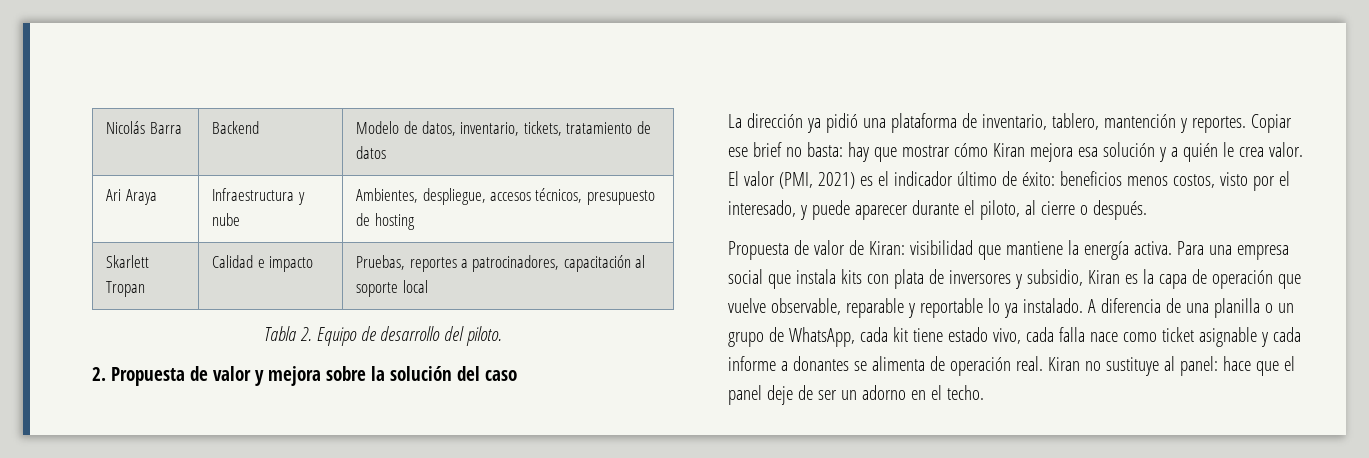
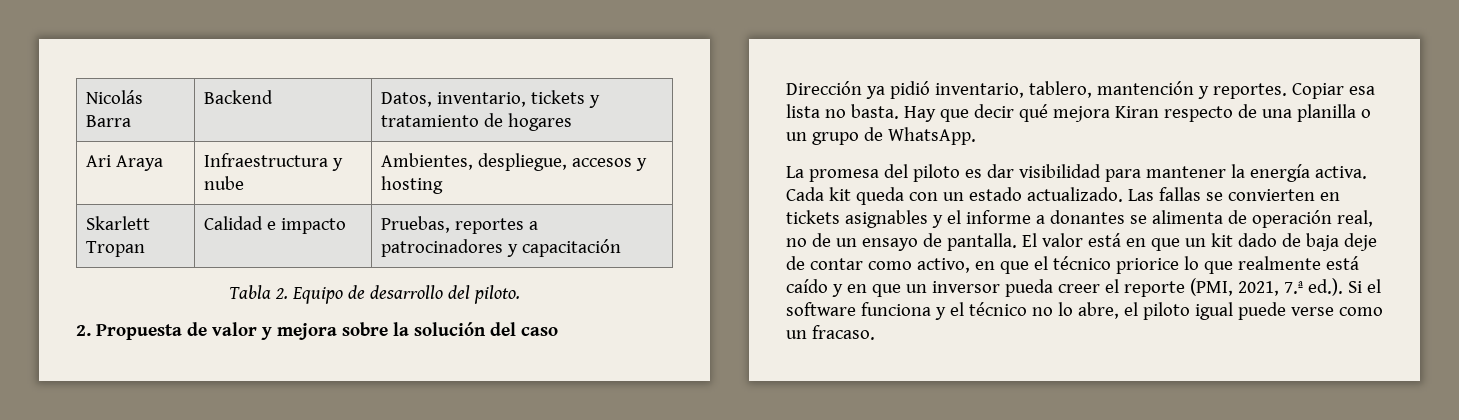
[356,121,562,136] Modelo de datos, inventario, tickets, -> [380,90,600,108] Datos, inventario, tickets y
[356,146,387,159] datos -> [507,113,572,131] hogares
[535,188,655,205] [356,213,371,226] técnicos, presupuesto de -> [635,158,647,171] y
[472,255,560,272] patrocinadores, -> [380,239,518,257] patrocinadores y
[635,255,646,268] [356,280,428,297] al soporte local -> (621, 248) none
[728,113,977,133] La dirección ya pidió una plataforma de -> [786,81,930,99] Dirección ya pidió
[728,142,1303,162] [728,171,1290,191] [728,200,1147,220] [728,240,1289,260] [728,269,1301,289] [728,298,1161,318] ese brief no basta: hay que mostrar cómo Kiran mejora esa solución y a quién le crea valor. El valor (PMI, 2021) es el indicador último de éxito: beneficios menos costos, visto por el interesado, y puede aparecer durante el piloto, al cierre o después. // Propuesta de valor de Kiran: visibilidad que mantiene la energía activa. Para una empresa social que instala kits con plata de inversores y subsidio, Kiran es la capa de operación que vuelve observable, reparable y reportable lo ya instalado. A diferencia -> [1348,86,1375,95] [786,104,1233,122] esa lista no basta. Hay que decir qué mejora Kiran respecto
[788,327,1301,347] WhatsApp, cada kit tiene estado vivo, cada falla nace como ticket asignable y cada -> [887,127,976,145] [786,164,1367,182] [786,187,1340,205] [786,210,961,228] WhatsApp. // La promesa del piloto es dar visibilidad para mantener la energía activa. Cada kit queda con un estado actualizado. Las fallas se convierten en tickets asignables y el
[1015,356,1295,376] [728,385,984,405] real. Kiran no sustituye al panel: hace que el panel deje de ser un adorno en el techo. -> [1336,210,1373,227] [786,233,1377,251] [786,256,1359,274] [786,278,1381,297] [786,302,1383,320] [786,325,875,340] real, no de un ensayo de pantalla. El valor está en que un kit dado de baja deje de contar como activo, en que el técnico priorice lo que realmente está caído y en que un inversor pueda creer el reporte (PMI, 2021, 7.ª ed.). Si el software funciona y el técnico no lo abre, el piloto igual puede verse como un fracaso.

